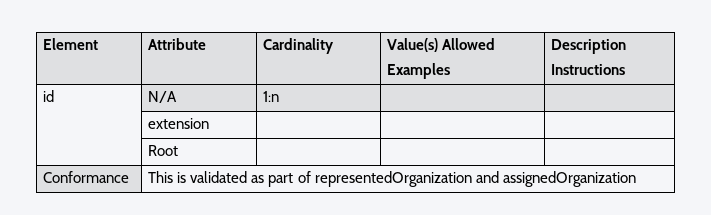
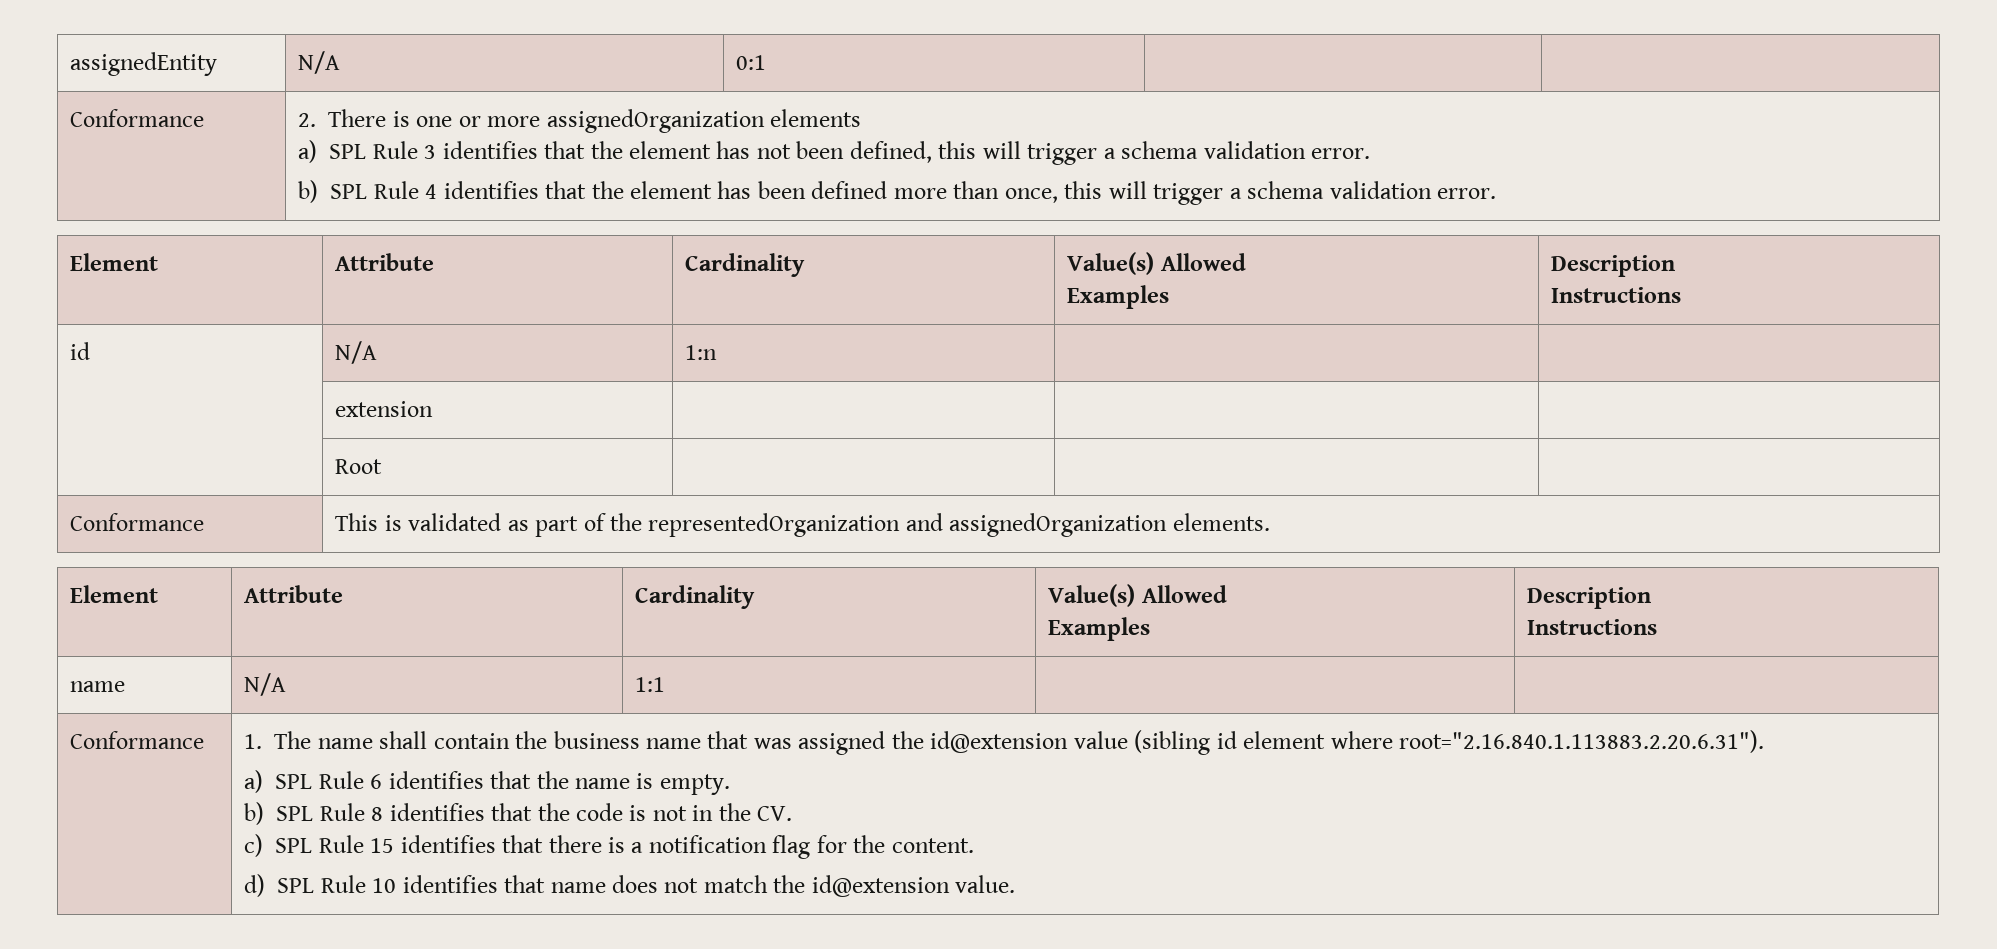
(43, 44) none -> [70,52,218,76] [298,51,341,74] [736,55,767,70] [70,109,205,127] [298,109,862,133] [298,140,1371,165] [298,180,1497,205] assignedEntity | N/A | 0:1 | | // Conformance | 2. There is one or more assignedOrganization elements // a) SPL Rule 3 identifies that the element has not been defined, this will trigger a schema validation error. // b) SPL Rule 4 identifies that the element has been defined more than once, this will trigger a schema validation error. //
(311, 177) none -> [610,513,643,531] the
(636, 179) none -> [1172,513,1270,531] [70,585,159,603] [244,585,344,603] [635,585,756,609] [1048,584,1227,607] [1048,617,1151,641] [1527,587,1652,609] [1527,619,1658,635] [70,681,126,692] [244,673,287,696] [635,677,666,692] [70,731,205,749] [244,730,1765,755] [244,770,730,795] [244,802,793,825] [244,834,974,859] [244,874,1016,897] elements. // Element | Attribute | Cardinality | Value(s) Allowed // Examples | Description // Instructions // name | N/A | 1:1 | | // Conformance | 1. The name shall contain the business name that was assigned the id@extension value (sibling id element where root="2.16.840.1.113883.2.20.6.31"). // a) SPL Rule 6 identifies that the name is empty. // b) SPL Rule 8 identifies that the code is not in the CV. // c) SPL Rule 15 identifies that there is a notification flag for the content. // d) SPL Rule 10 identifies that name does not match the id@extension value.

